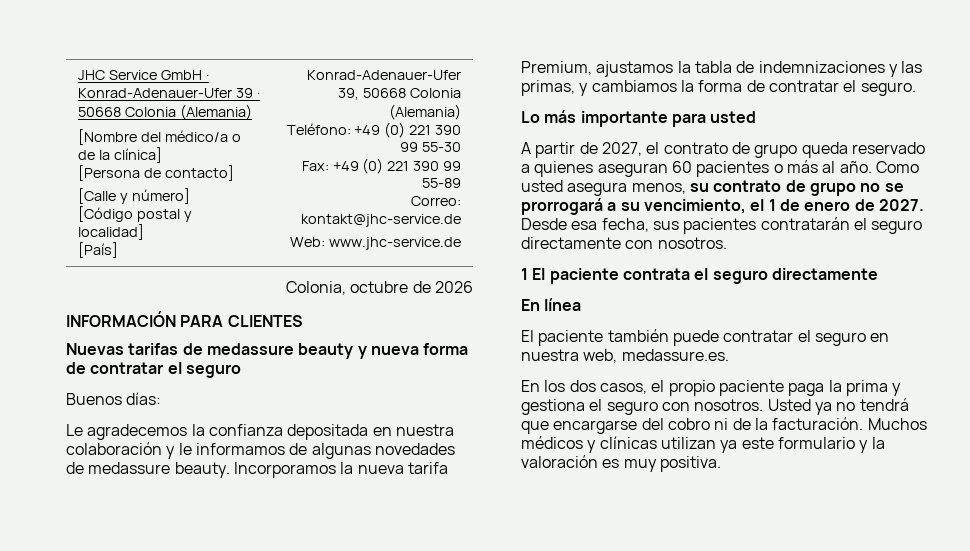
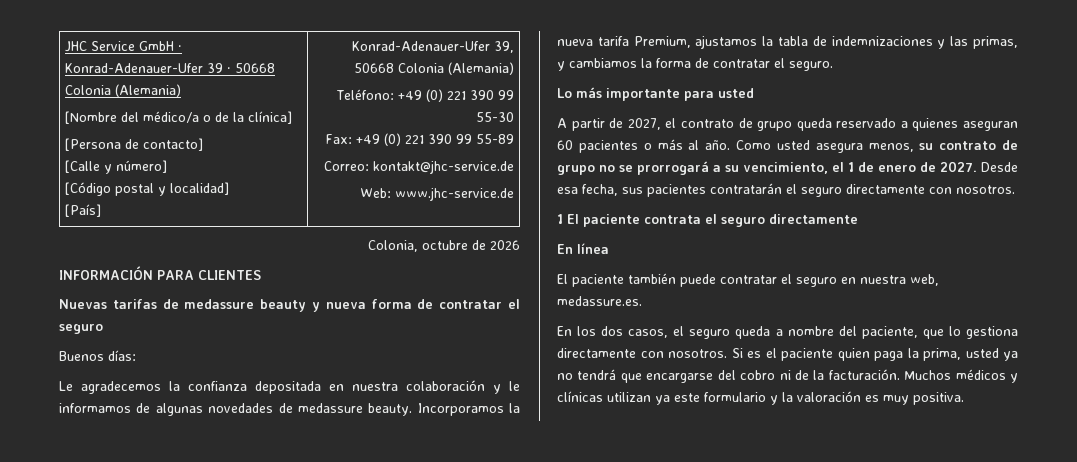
[668,380,902,396] [521,399,811,415] propio paciente paga la prima y gestiona el seguro con nosotros. Usted -> [689,326,1018,339] [557,348,999,361] seguro queda a nombre del paciente, que lo gestiona directamente con nosotros. Si es el paciente quien paga la prima, usted

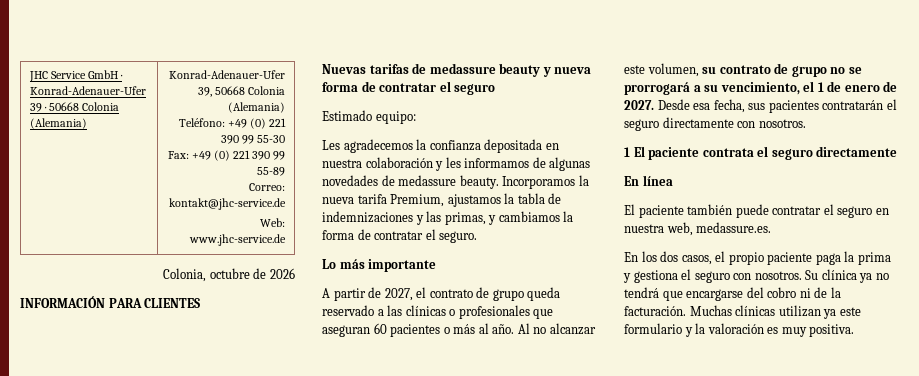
[65,111,293,124] [65,138,204,151] [65,160,168,174] [65,182,230,196] [65,204,102,217] // [Nombre del médico/a o de la clínica] // [Persona de contacto] // [Calle y número] // [Código postal y localidad] // [País] -> (87, 123) none
[59,350,136,361] [59,381,73,391] Buenos días: // Le -> [322,110,416,124] [322,140,340,150] Estimado equipo: // Les
[509,381,520,391] le -> [445,157,461,168] les
[684,88,754,101] para usted -> (437, 265) none
[912,118,959,131] quienes -> [387,305,554,319] las clínicas o profesionales que
[736,140,914,153] Como usted asegura menos, -> [517,323,596,335] [624,63,699,77] Al no alcanzar este volumen,
[689,326,1018,339] [557,348,999,361] seguro queda a nombre del paciente, que lo gestiona directamente con nosotros. Si es el paciente quien paga la prima, usted -> [728,251,891,265] [623,269,857,283] propio paciente paga la prima y gestiona el seguro con nosotros. Su clínica
[904,369,1018,383] Muchos médicos y -> [689,305,732,316] Muchas

